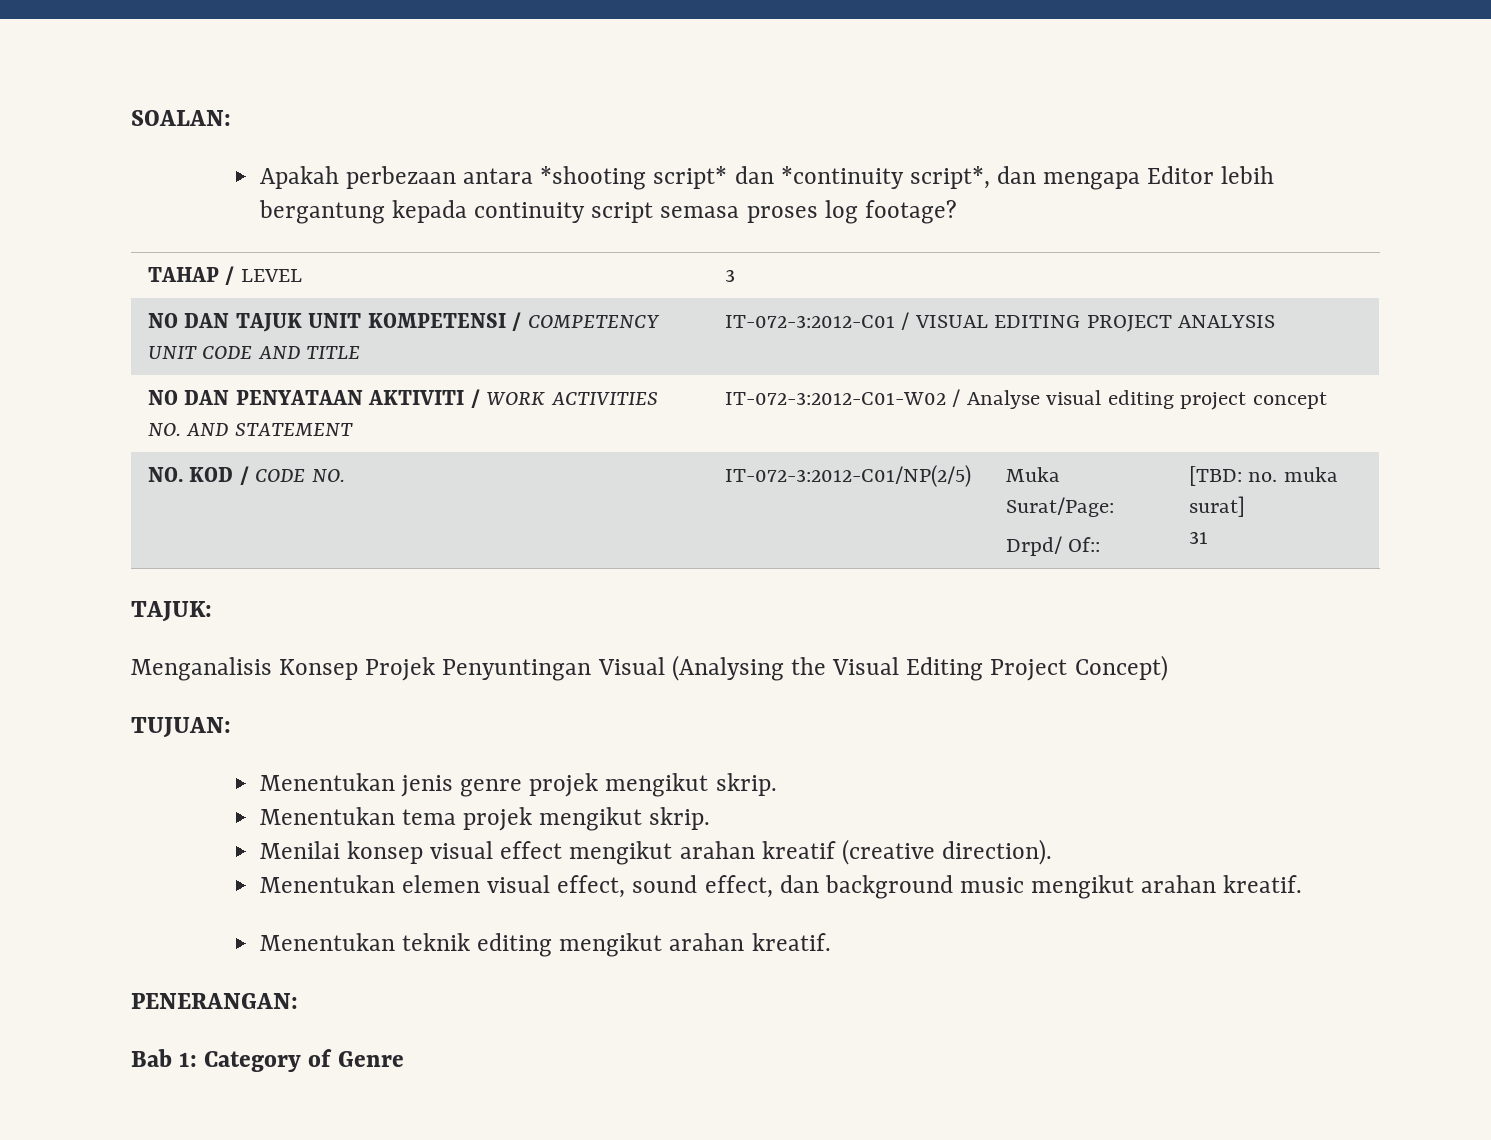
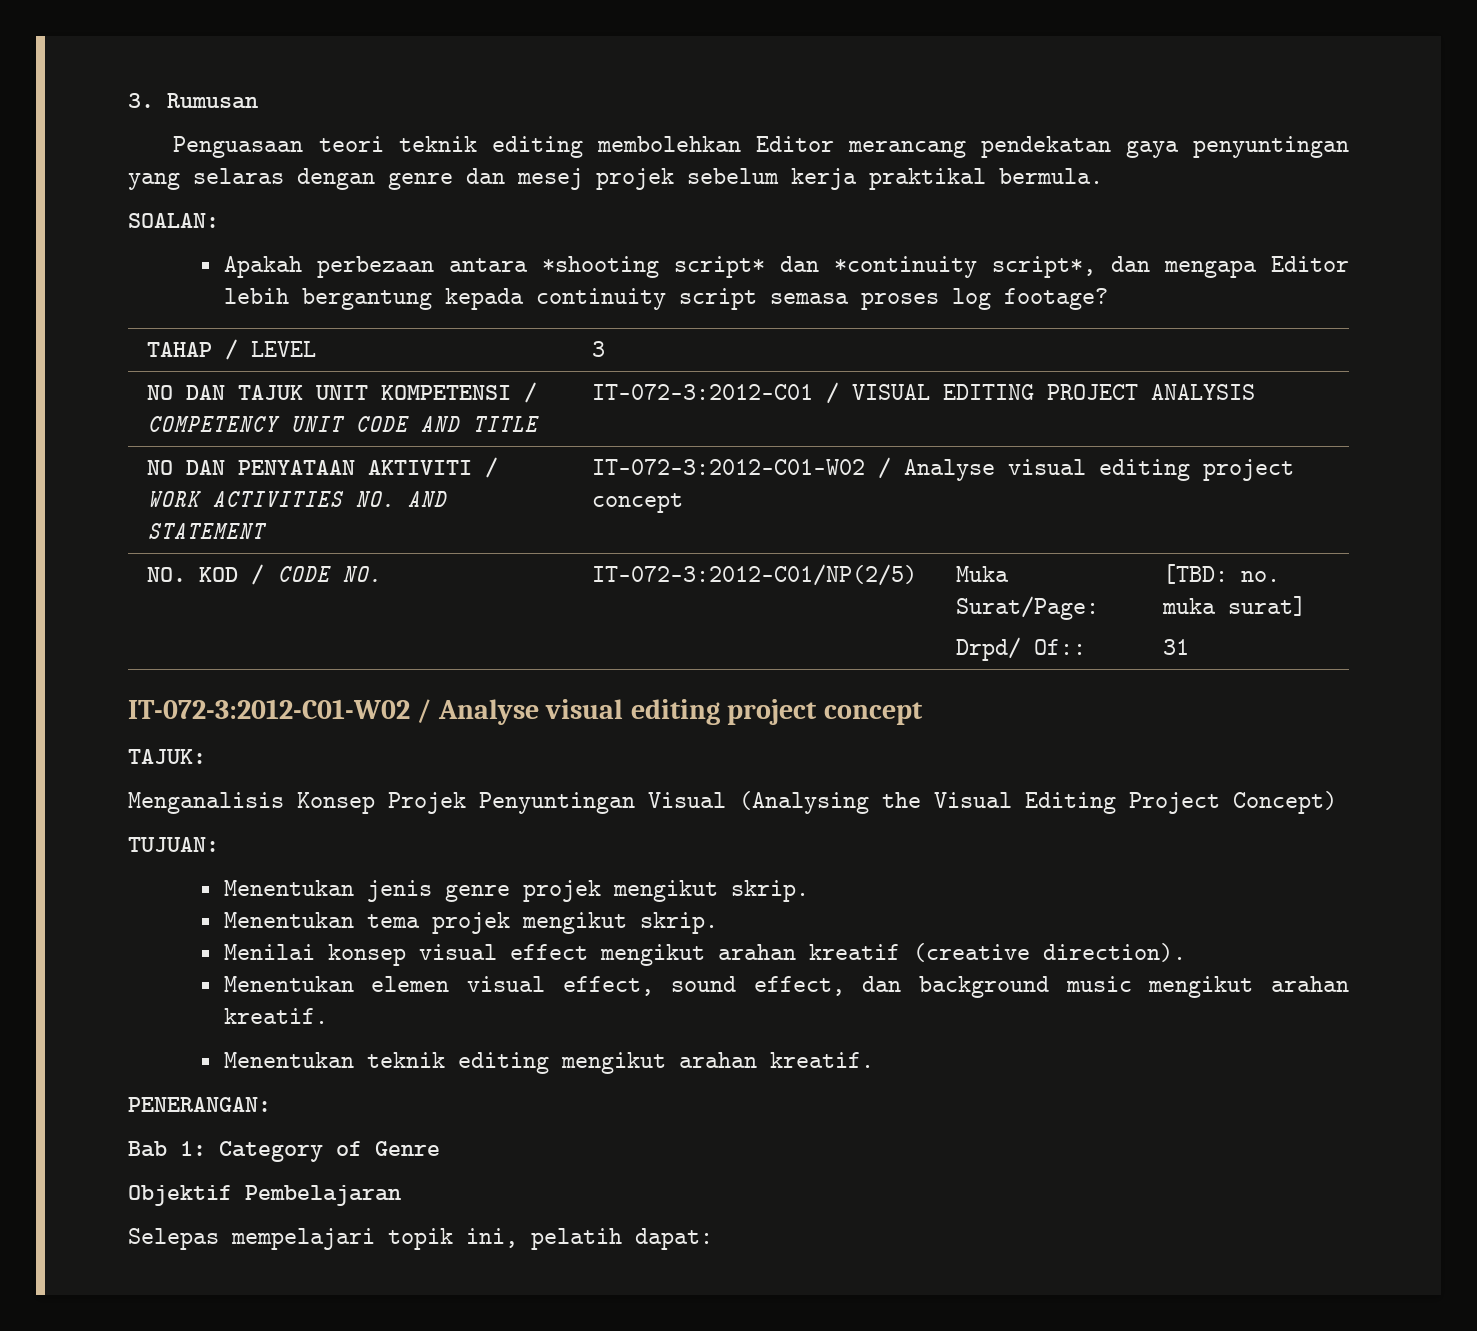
(131, 118) none -> [128,93,258,109] [173,136,1349,158] [128,168,1103,190] 3. Rumusan // Penguasaan teori teknik editing membolehkan Editor merancang pendekatan gaya penyuntingan yang selaras dengan genre dan mesej projek sebelum kerja praktikal bermula. //
(1208, 537) none -> [128,699,923,725] // IT-072-3:2012-C01-W02 / Analyse visual editing project concept
(404, 1059) none -> [128,1185,401,1206] [128,1228,713,1250] // Objektif Pembelajaran // Selepas mempelajari topik ini, pelatih dapat:

